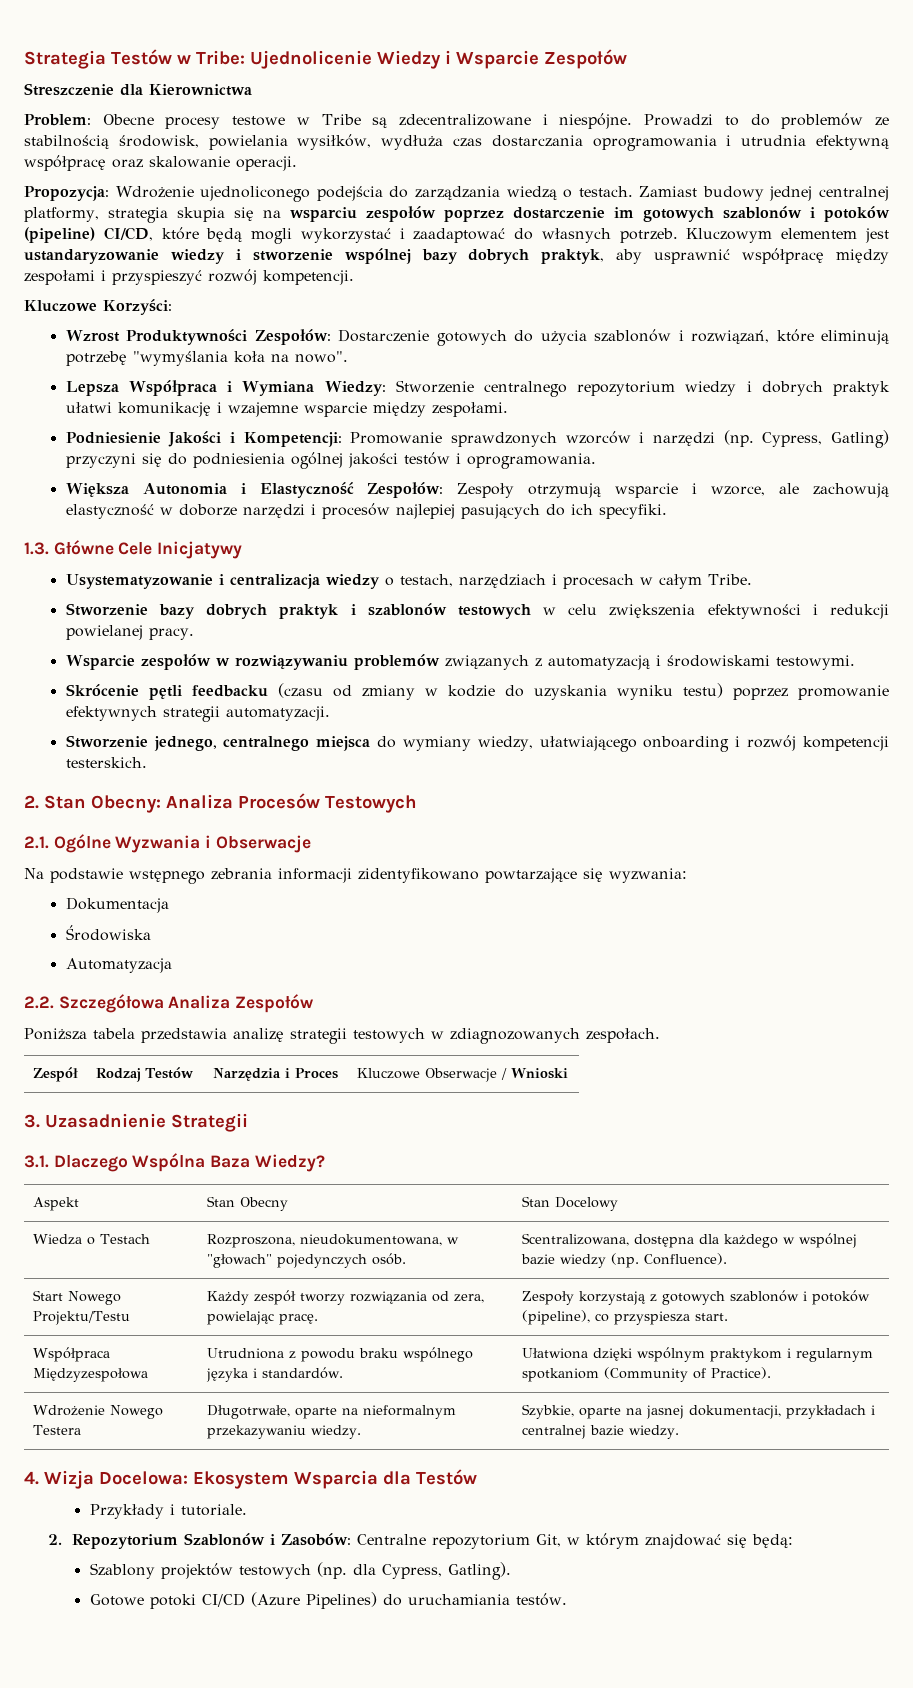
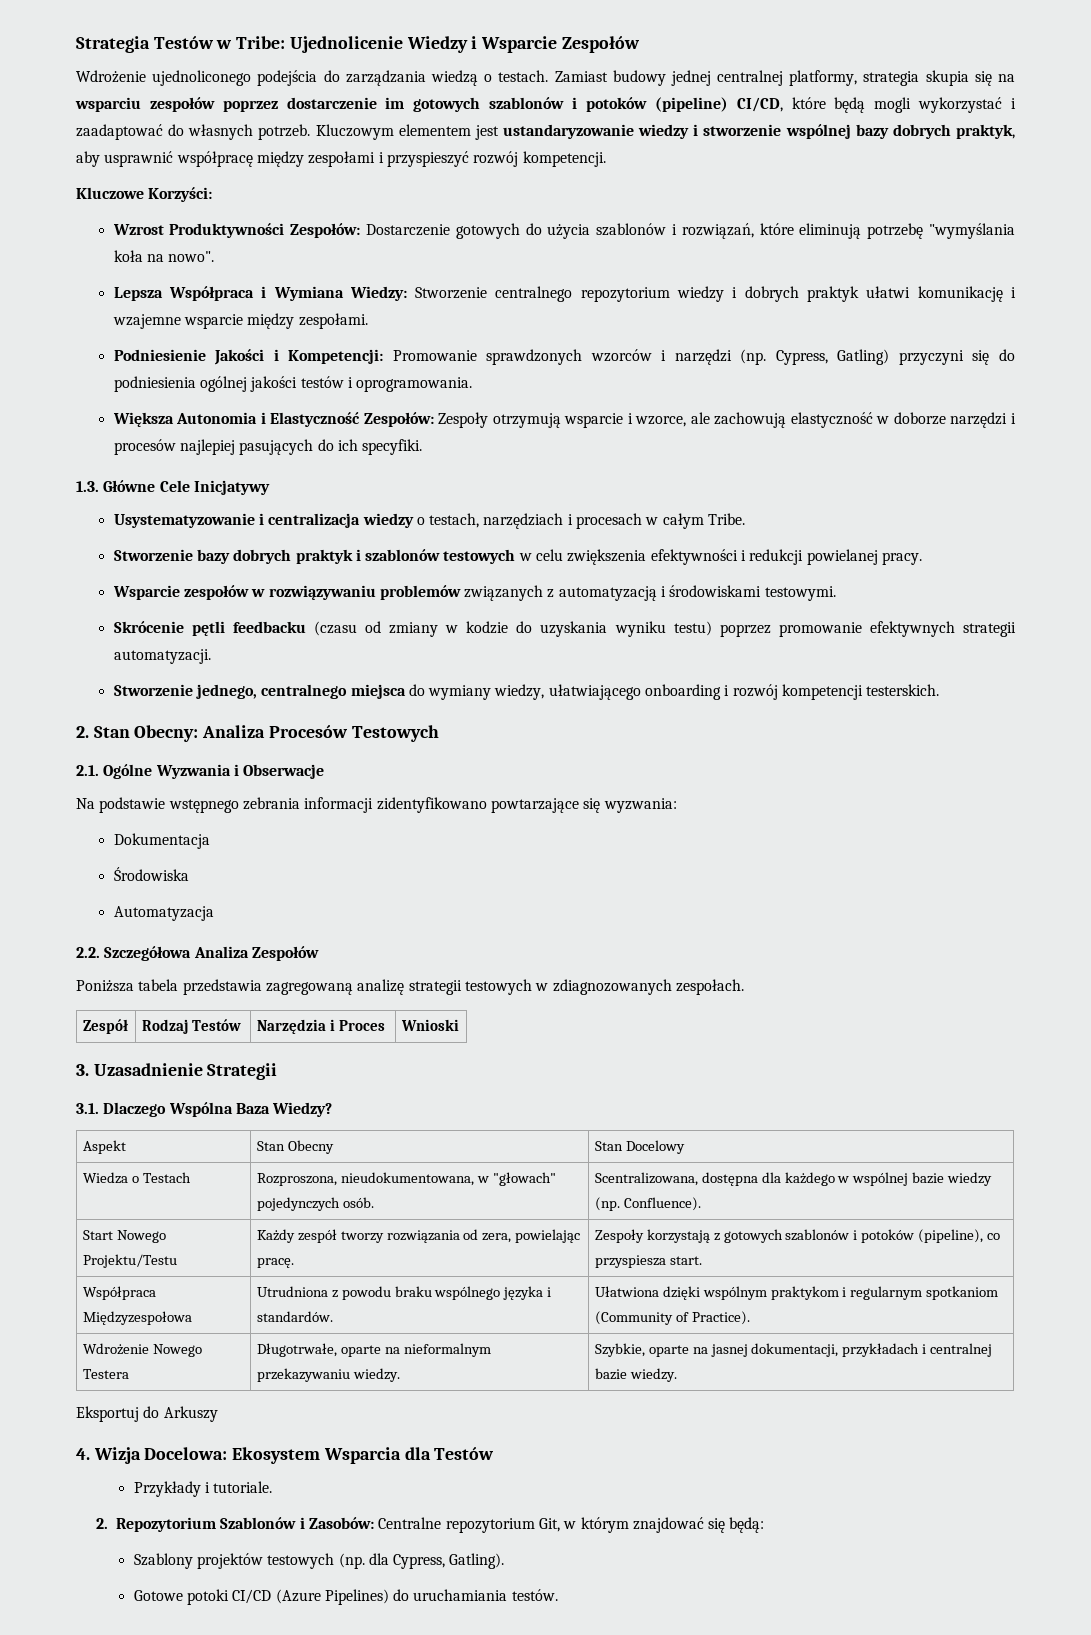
[24,83,252,96] [24,113,890,129] [24,134,890,151] [24,155,297,171] [24,186,109,201] Streszczenie dla Kierownictwa // Problem: Obecne procesy testowe w Tribe są zdecentralizowane i niespójne. Prowadzi to do problemów ze stabilnością środowisk, powielania wysiłków, wydłuża czas dostarczania oprogramowania i utrudnia efektywną współpracę oraz skalowanie operacji. // Propozycja: -> (640, 44) none
(227, 1035) none -> [265,982,353,995] zagregowaną
[356,1068,507,1082] Kluczowe Obserwacje / -> (385, 1025) none
(679, 1432) none -> [76,1406,218,1422] // Eksportuj do Arkuszy

